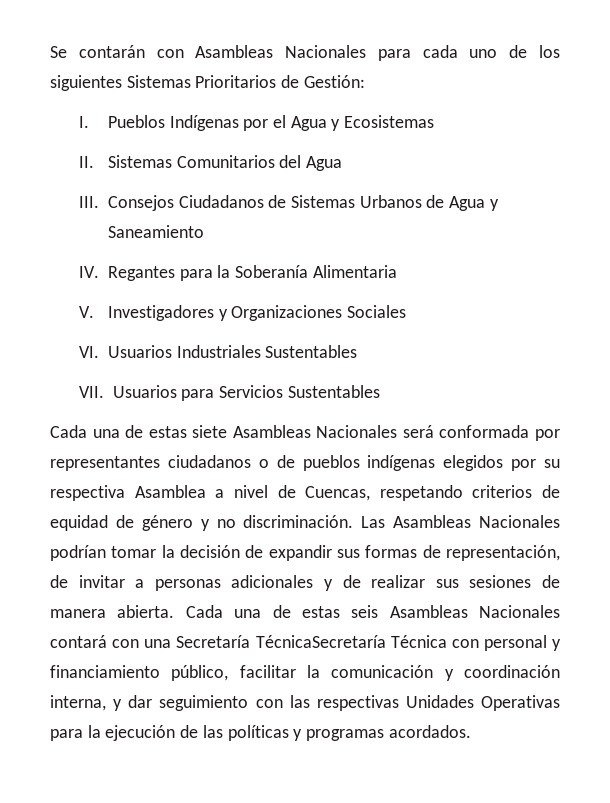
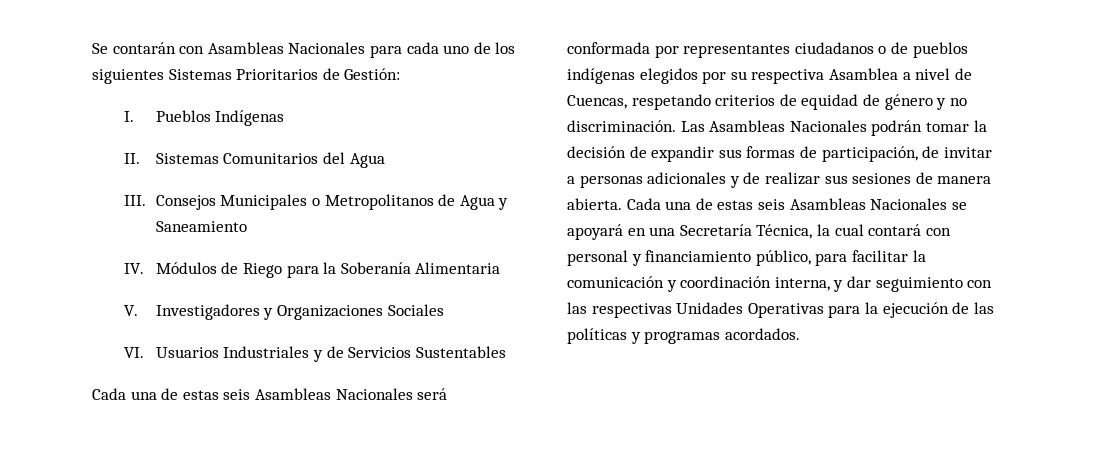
[243,115,435,131] por el Agua y Ecosistemas -> (285, 118) none
[178,195,422,208] Ciudadanos de Sistemas Urbanos -> [220,194,434,210] Municipales o Metropolitanos
[107,266,175,281] Regantes -> [155,262,282,278] Módulos de Riego
[265,345,358,358] [78,385,215,401] Sustentables // VII. Usuarios para -> [312,346,344,362] y de
[192,425,228,438] siete -> [223,389,251,400] seis
[50,545,106,561] podrían -> [871,120,923,136] podrán
[446,545,560,561] representación, -> [821,146,918,162] participación,
[50,635,447,648] contará con una Secretaría TécnicaSecretaría Técnica -> [951,202,967,210] [567,224,922,240] se apoyará en una Secretaría Técnica, la cual contará
(229, 673) none -> [815,253,848,266] para

